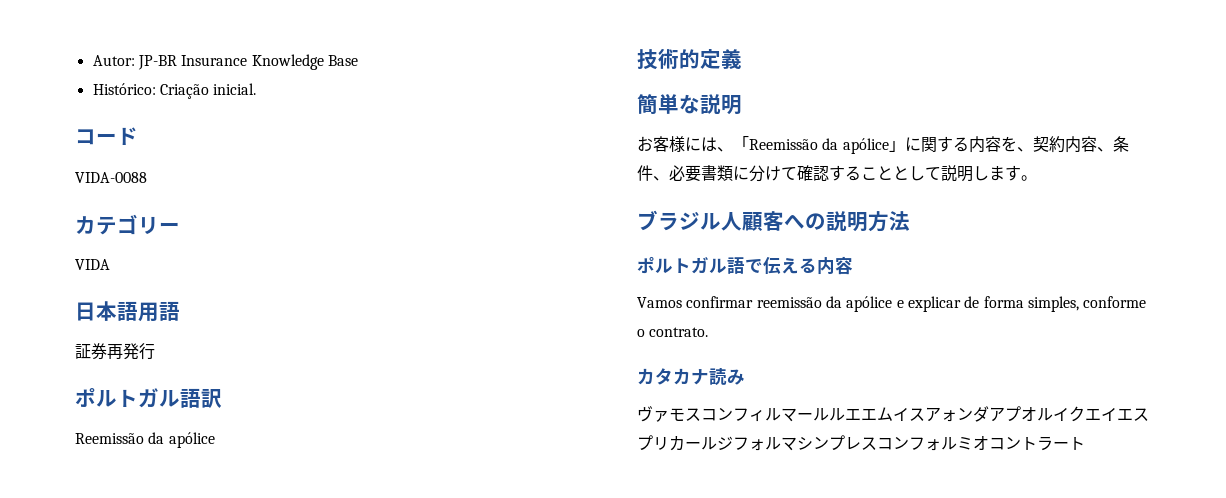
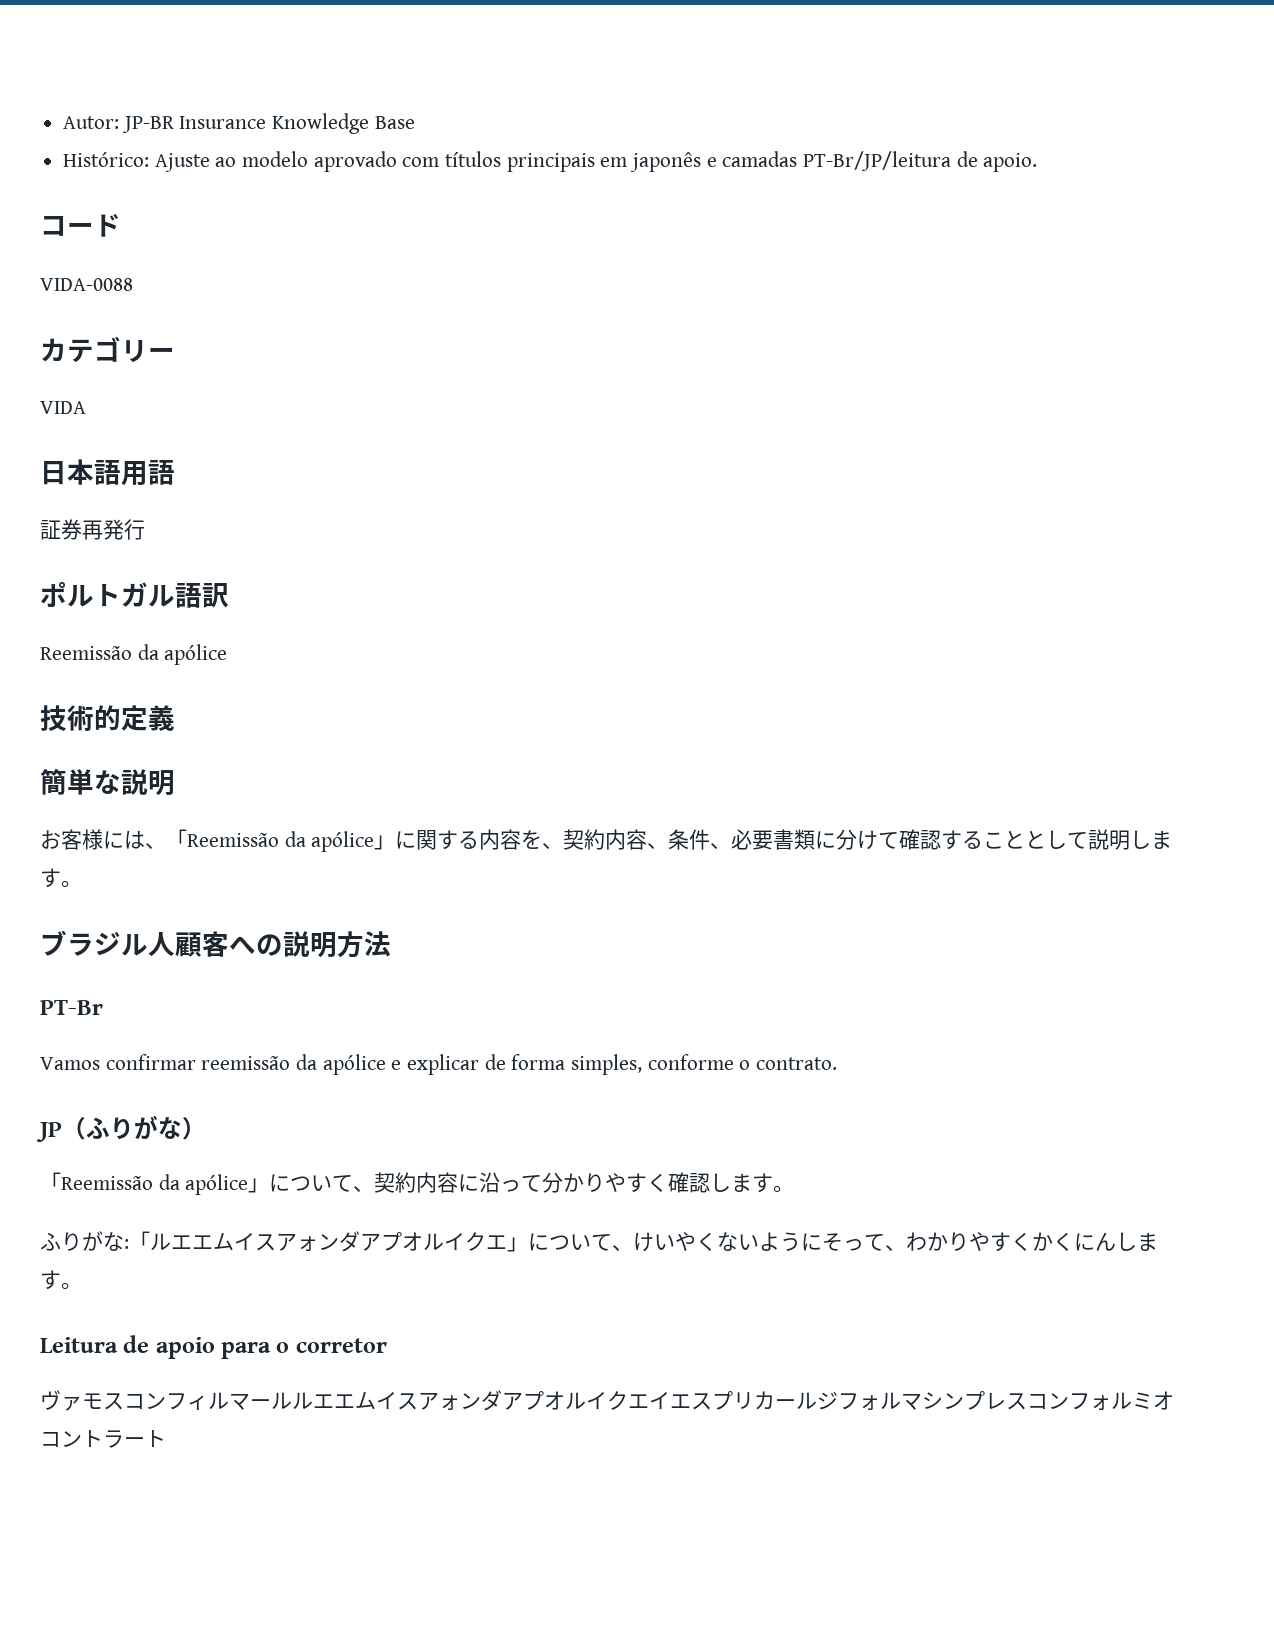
[159,83,257,99] Criação inicial. -> [154,151,1038,172] Ajuste ao modelo aprovado com títulos principais em japonês e camadas PT-Br/JP/leitura de apoio.
[637,256,853,275] ポルトガル語で伝える内容 -> [40,1000,103,1015] PT-Br
[637,368,745,386] カタカナ読み -> [36,1115,206,1142] [40,1172,795,1195] [40,1231,1158,1252] [40,1270,82,1290] [40,1335,387,1359] JP（ふりがな） // 「Reemissão da apólice」について、契約内容に沿って分かりやすく確認します。 // ふりがな:「ルエエムイスアォンダアプオルイクエ」について、けいやくないようにそって、わかりやすくかくにんします。 // Leitura de apoio para o corretor

